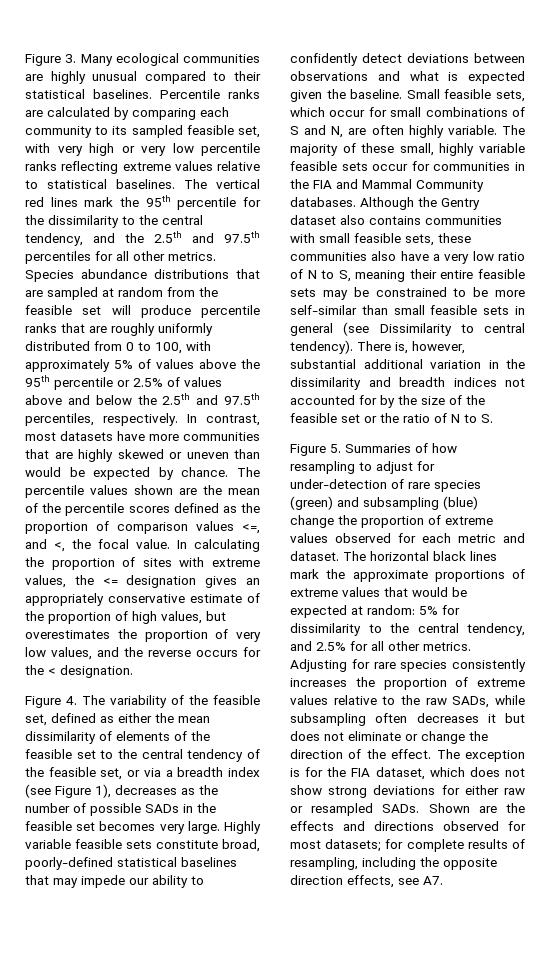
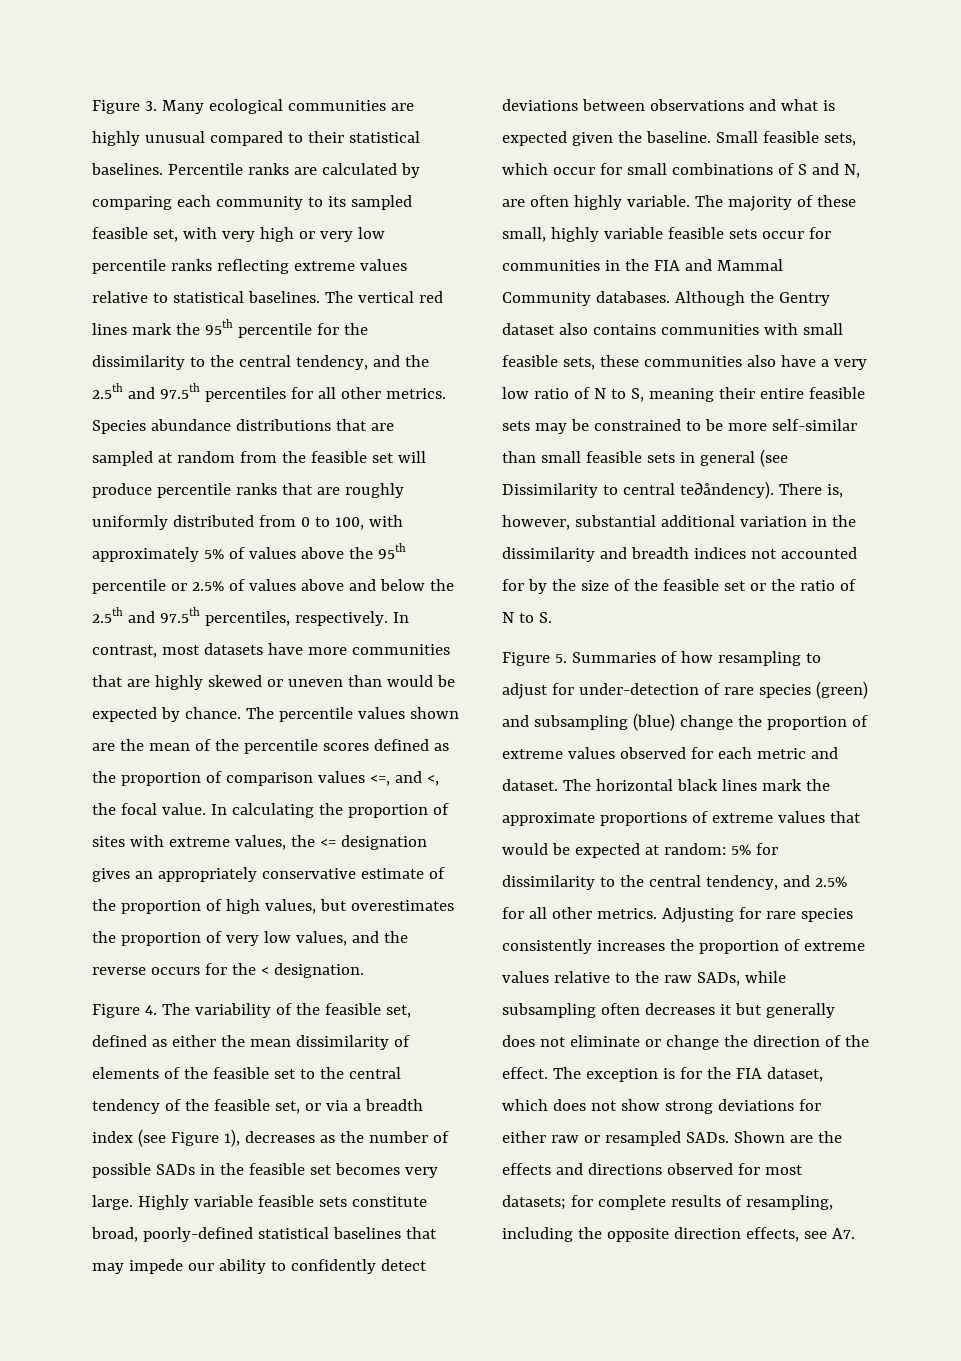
[290,340,353,354] tendency). -> [679,481,774,499] te∂åndency).
(525, 718) none -> [765,1003,835,1018] generally

